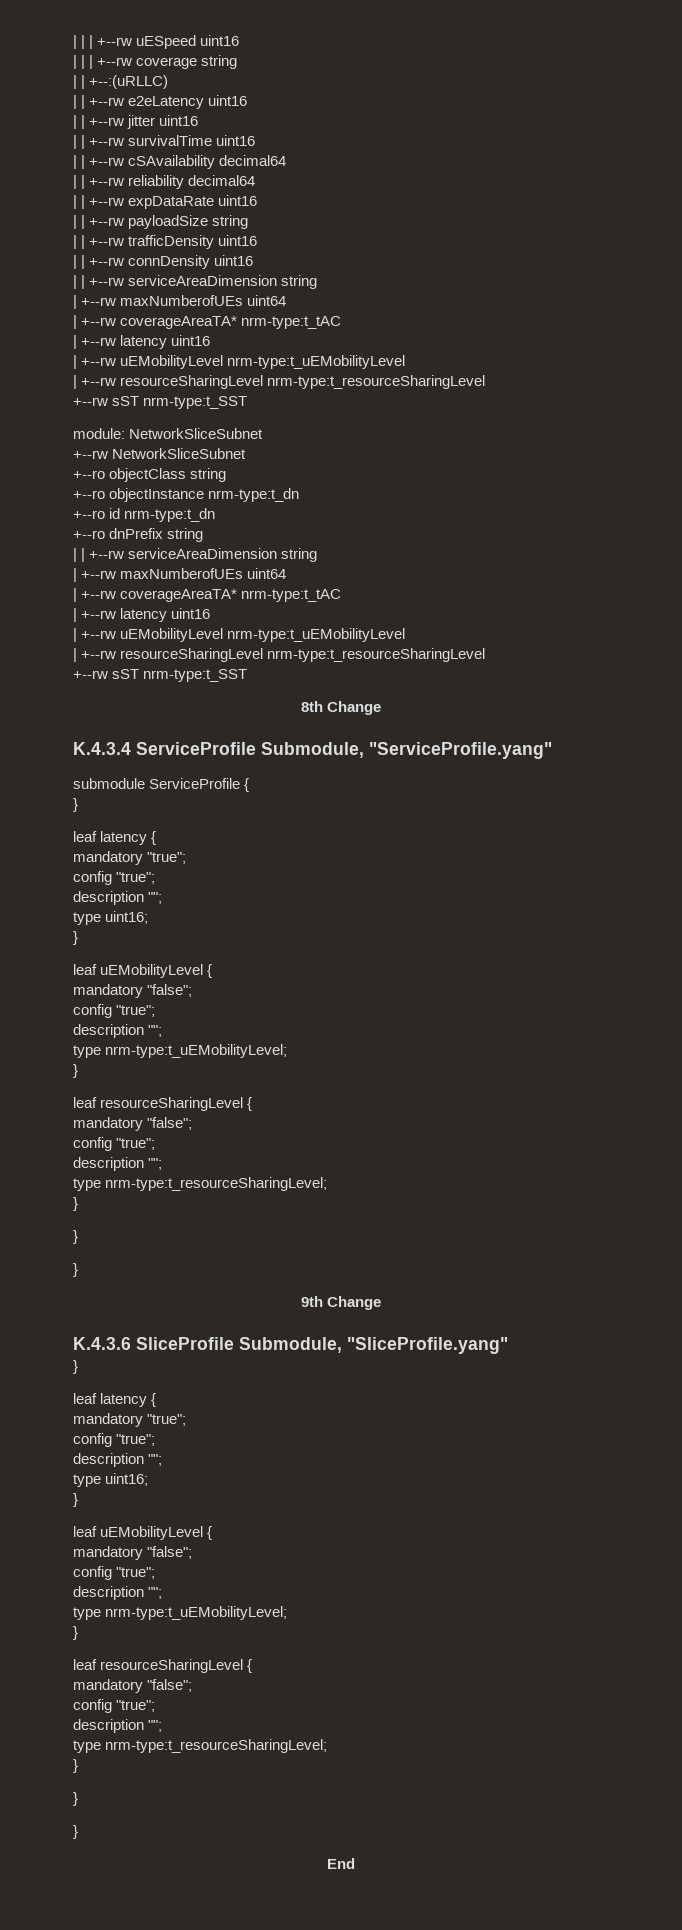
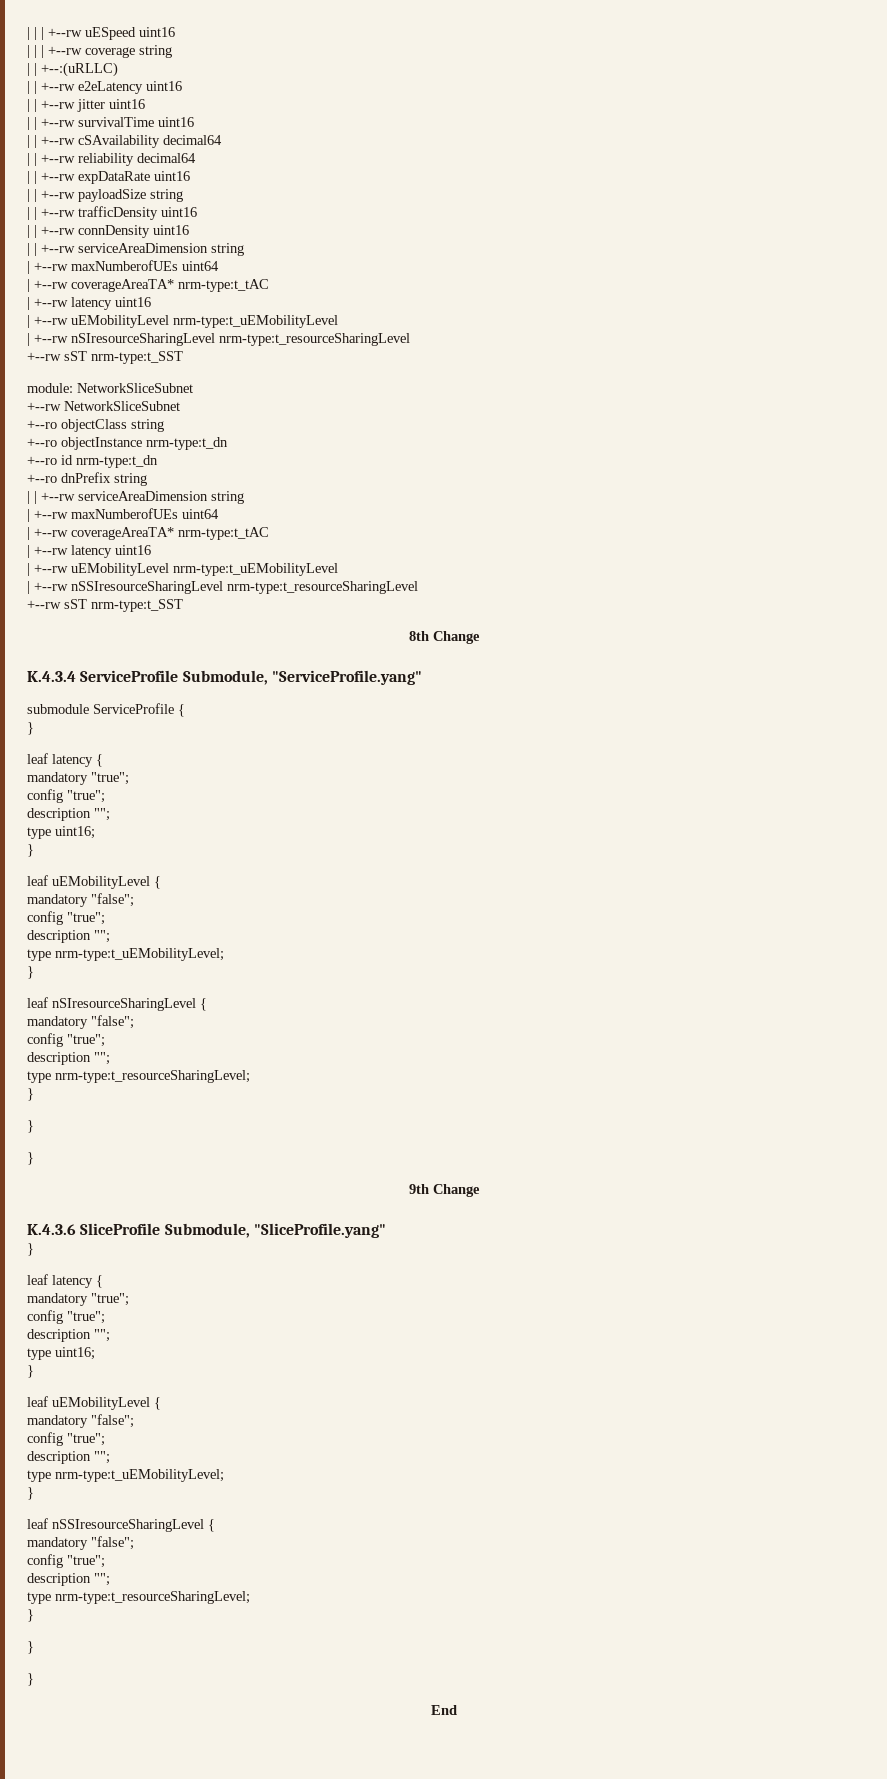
[120,375,264,389] resourceSharingLevel -> [71,333,215,346] nSIresourceSharingLevel
[120,648,264,662] resourceSharingLevel -> [71,581,223,594] nSSIresourceSharingLevel
[100,1097,244,1111] resourceSharingLevel -> [52,998,196,1011] nSIresourceSharingLevel
[100,1659,244,1673] resourceSharingLevel -> [52,1519,204,1532] nSSIresourceSharingLevel

